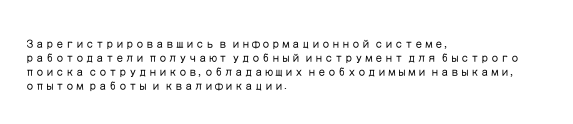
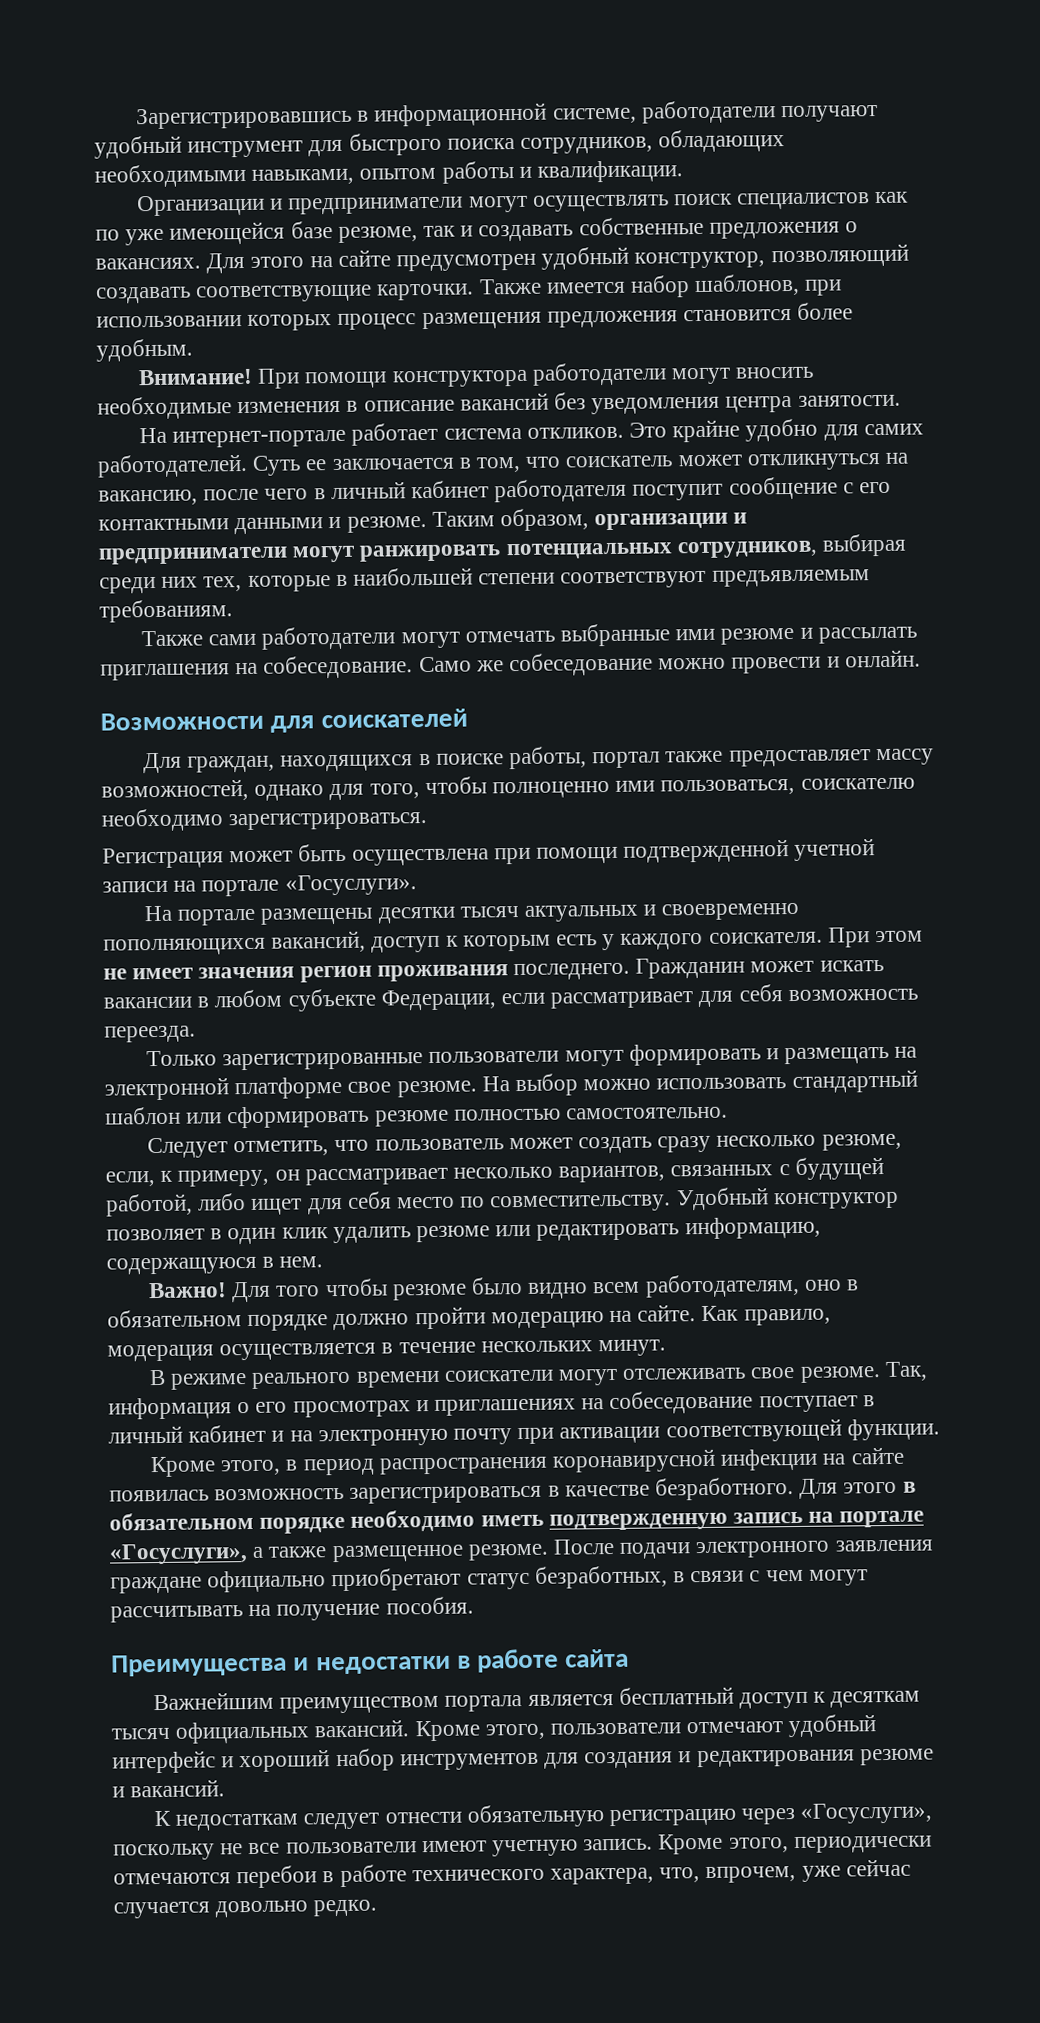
(287, 86) none -> [136,191,910,217] [95,216,859,246] [95,243,909,274] [96,273,843,304] [96,302,854,331] [96,338,193,362] [137,362,815,389] [97,392,901,420] [138,418,924,448] [97,452,910,478] [98,476,892,506] [98,508,748,535] [98,533,908,565] [99,567,870,594] [99,599,233,623] [140,623,917,650] [100,649,921,681] [100,708,468,733] [142,746,934,774] [101,776,915,802] [101,808,428,832] [102,838,876,869] [102,874,417,897] [143,902,800,926] [103,927,924,956] [103,957,884,983] [103,984,918,1012] [104,1025,196,1043] [145,1043,918,1071] [104,1069,918,1101] [105,1105,729,1129] [146,1133,902,1159] [105,1157,884,1187] [105,1187,899,1217] [106,1216,821,1245] [106,1256,324,1275] [147,1273,860,1303] [107,1304,831,1332] [107,1339,667,1362] [148,1361,928,1390] [108,1390,875,1420] [108,1418,940,1447] [149,1446,904,1478] [109,1477,916,1504] [109,1509,925,1534] [109,1538,933,1565] [110,1565,868,1594] [110,1596,474,1623] [111,1648,630,1677] [152,1686,921,1714] [111,1714,877,1744] [112,1748,934,1774] [112,1779,226,1798] [153,1802,933,1831] [113,1833,932,1861] [113,1858,911,1889] [113,1899,378,1919] // Организации и предприниматели могут осуществлять поиск специалистов как по уже имеющейся базе резюме, так и создавать собственные предложения о вакансиях. Для этого на сайте предусмотрен удобный конструктор, позволяющий создавать соответствующие карточки. Также имеется набор шаблонов, при использовании которых процесс размещения предложения становится более удобным. // Внимание! При помощи конструктора работодатели могут вносить необходимые изменения в описание вакансий без уведомления центра занятости. // На интернет-портале работает система откликов. Это крайне удобно для самих работодателей. Суть ее заключается в том, что соискатель может откликнуться на вакансию, после чего в личный кабинет работодателя поступит сообщение с его контактными данными и резюме. Таким образом, организации и предприниматели могут ранжировать потенциальных сотрудников, выбирая среди них тех, которые в наибольшей степени соответствуют предъявляемым требованиям. // Также сами работодатели могут отмечать выбранные ими резюме и рассылать приглашения на собеседование. Само же собеседование можно провести и онлайн. // Возможности для соискателей // Для граждан, находящихся в поиске работы, портал также предоставляет массу возможностей, однако для того, чтобы полноценно ими пользоваться, соискателю необходимо зарегистрироваться. // Регистрация может быть осуществлена при помощи подтвержденной учетной записи на портале «Госуслуги». // На портале размещены десятки тысяч актуальных и своевременно пополняющихся вакансий, доступ к которым есть у каждого соискателя. При этом не имеет значения регион проживания последнего. Гражданин может искать вакансии в любом субъекте Федерации, если рассматривает для себя возможность переезда. // Только зарегистрированные пользователи могут формировать и размещать на электронной платформе свое резюме. На выбор можно использовать стандартный шаблон или сформировать резюме полностью самостоятельно. // Следует отметить, что пользователь может создать сразу несколько резюме, если, к примеру, он рассматривает несколько вариантов, связанных с будущей работой, либо ищет для себя место по совместительству. Удобный конструктор позволяет в один клик удалить резюме или редактировать информацию, содержащуюся в нем. // Важно! Для того чтобы резюме было видно всем работодателям, оно в обязательном порядке должно пройти модерацию на сайте. Как правило, модерация осуществляется в течение нескольких минут. // В режиме реального времени соискатели могут отслеживать свое резюме. Так, информация о его просмотрах и приглашениях на собеседование поступает в личный кабинет и на электронную почту при активации соответствующей функции. // Кроме этого, в период распространения коронавирусной инфекции на сайте появилась возможность зарегистрироваться в качестве безработного. Для этого в обязательном порядке необходимо иметь подтвержденную запись на портале «Госуслуги», а также размещенное резюме. После подачи электронного заявления граждане официально приобретают статус безработных, в связи с чем могут рассчитывать на получение пособия. // Преимущества и недостатки в работе сайта // Важнейшим преимуществом портала является бесплатный доступ к десяткам тысяч официальных вакансий. Кроме этого, пользователи отмечают удобный интерфейс и хороший набор инструментов для создания и редактирования резюме и вакансий. // К недостаткам следует отнести обязательную регистрацию через «Госуслуги», поскольку не все пользователи имеют учетную запись. Кроме этого, периодически отмечаются перебои в работе технического характера, что, впрочем, уже сейчас случается довольно редко.

